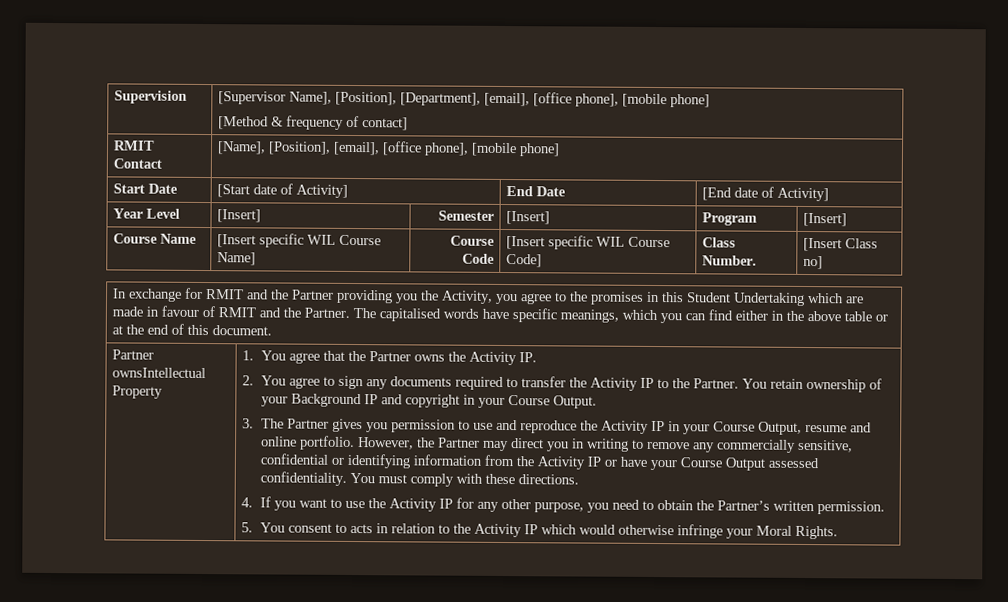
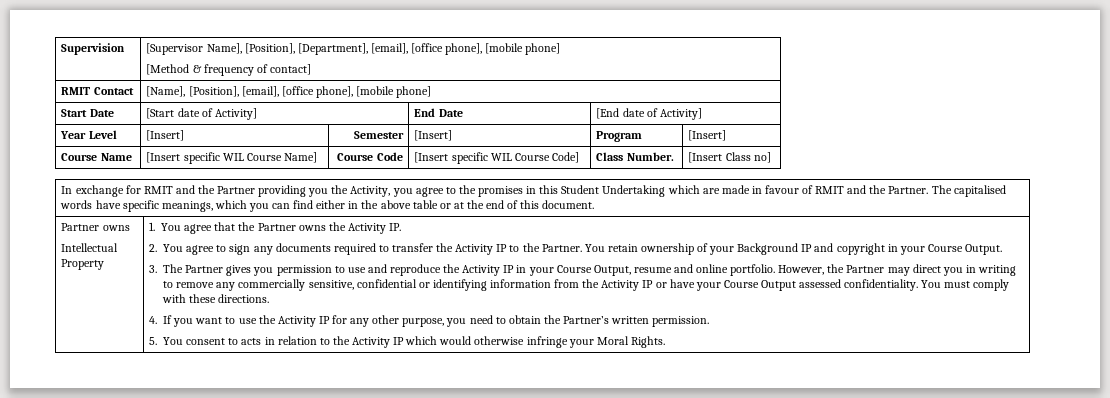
[112,367,207,379] ownsIntellectual -> [102,225,130,231] [61,243,119,252] owns // Intellectual

